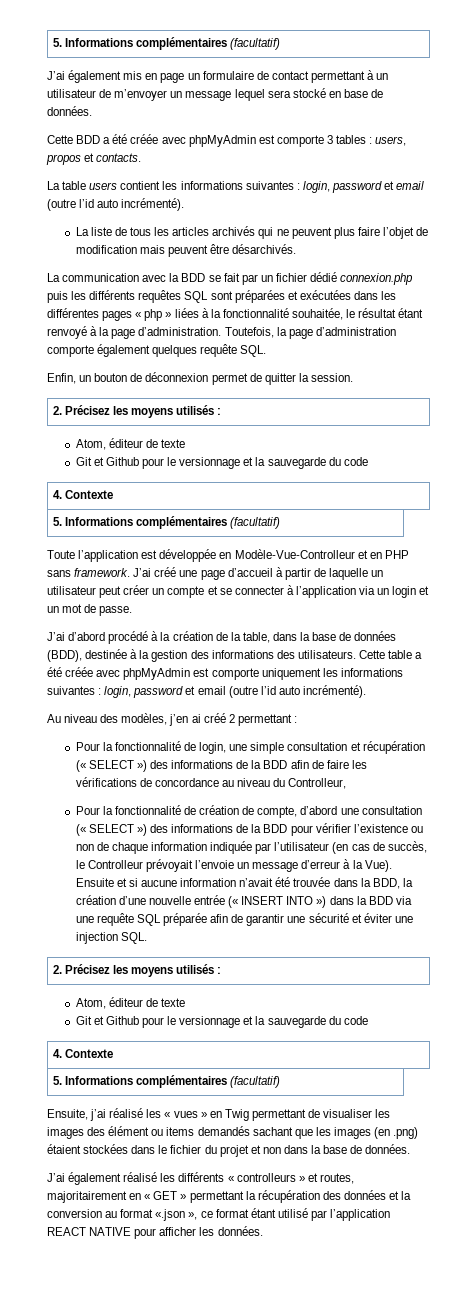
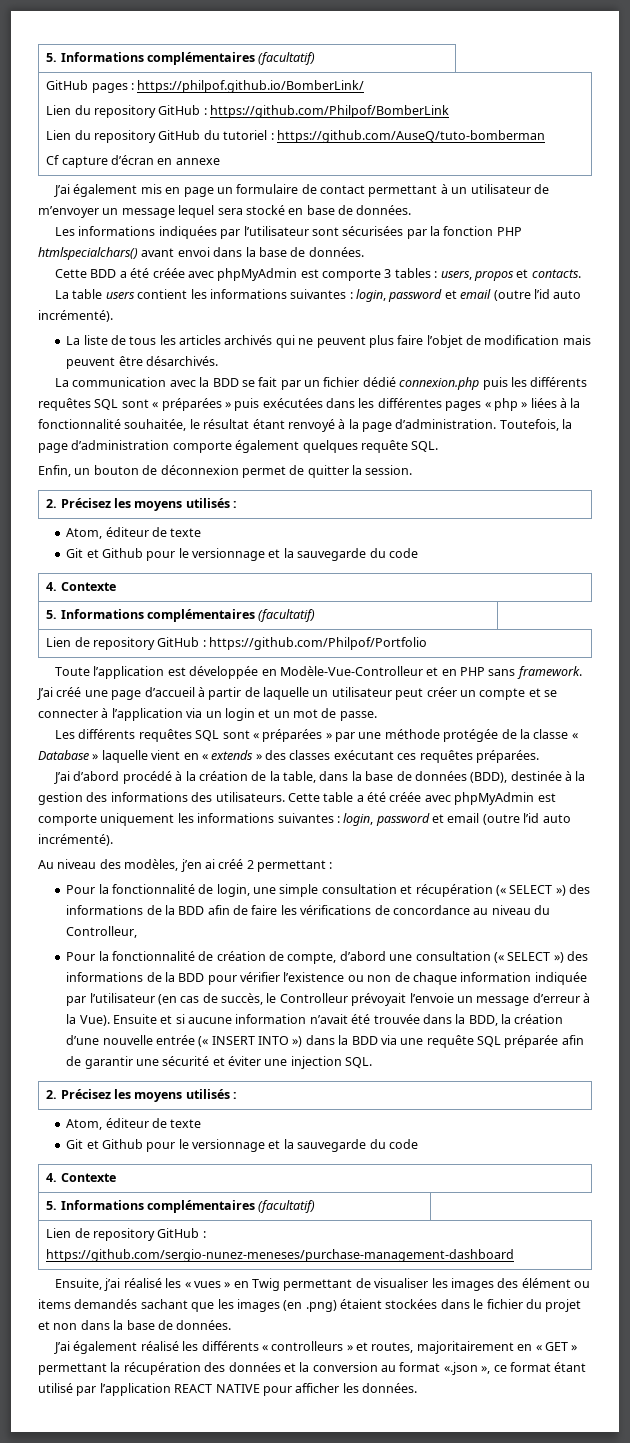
[52,37,281,50] 5. Informations complémentaires (facultatif) -> [46,52,316,65] [46,80,365,93] [46,105,450,118] [46,130,545,143] [46,155,220,168] 5. Informations complémentaires (facultatif) // GitHub pages : https://philpof.github.io/BomberLink/ // Lien du repository GitHub : https://github.com/Philpof/BomberLink // Lien du repository GitHub du tutoriel : https://github.com/AuseQ/tuto-bomberman // Cf capture d’écran en annexe
(92, 111) none -> [55,226,522,239] [38,247,364,260] // Les informations indiquées par l’utilisateur sont sécurisées par la fonction PHP htmlspecialchars() avant envoi dans la base de données.
[234,290,298,303] préparées et -> [152,398,260,411] « préparées » puis
(281, 523) none -> [46,637,428,650] // Lien de repository GitHub : https://github.com/Philpof/Portfolio
(133, 611) none -> [55,729,578,742] [38,750,539,763] // Les différents requêtes SQL sont « préparées » par une méthode protégée de la classe « Database » laquelle vient en « extends » des classes exécutant ces requêtes préparées.
(281, 1082) none -> [46,1228,206,1241] [46,1249,515,1262] // Lien de repository GitHub : https://github.com/sergio-nunez-meneses/purchase-management-dashboard

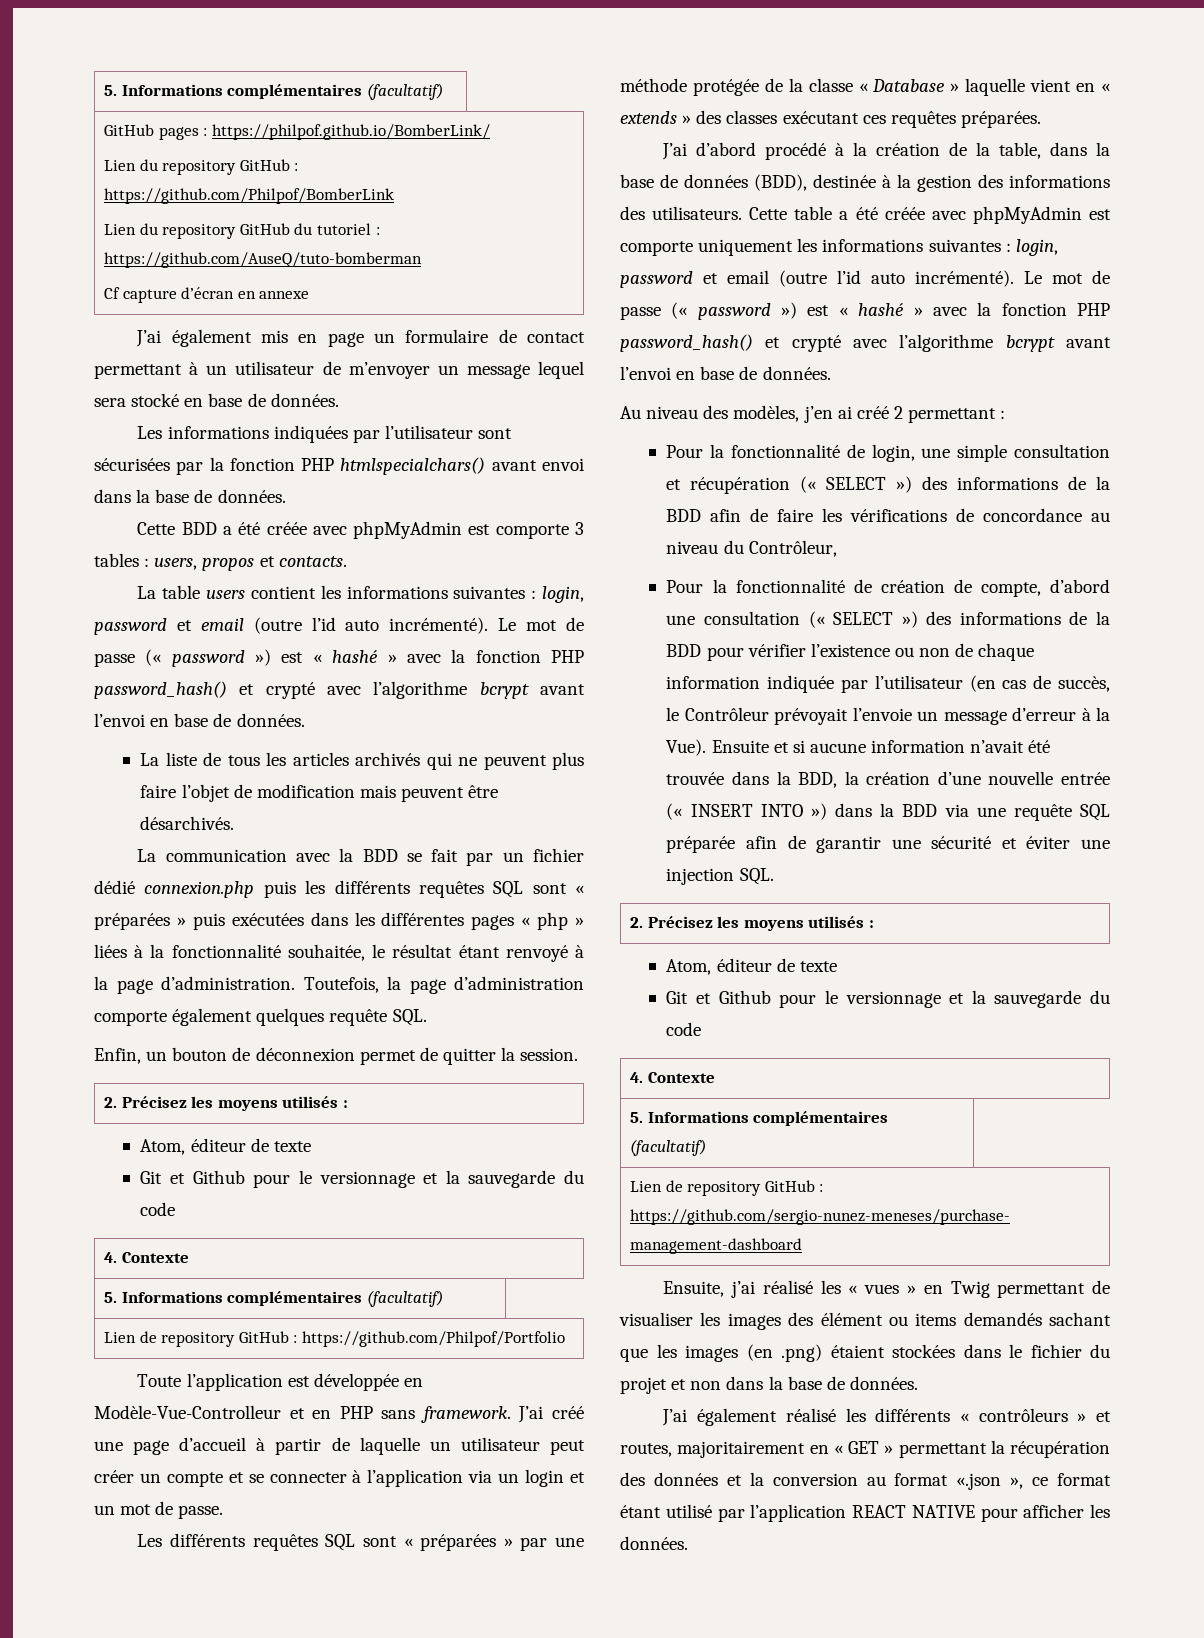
(113, 316) none -> [498,617,585,631] [94,649,585,667] [94,681,585,699] [94,713,305,727] Le mot de passe (« password ») est « hashé » avec la fonction PHP password_hash() et crypté avec l’algorithme bcrypt avant l’envoi en base de données.
(113, 840) none -> [1024,270,1110,284] [620,302,1110,320] [620,334,1111,352] [620,366,831,380] Le mot de passe (« password ») est « hashé » avec la fonction PHP password_hash() et crypté avec l’algorithme bcrypt avant l’envoi en base de données.
[66,926,138,938] Controlleur, -> [748,540,837,557] Contrôleur,
[279,993,348,1003] Controlleur -> [684,707,769,721] Contrôleur
[271,1341,344,1351] controlleurs -> [978,1408,1068,1422] contrôleurs

